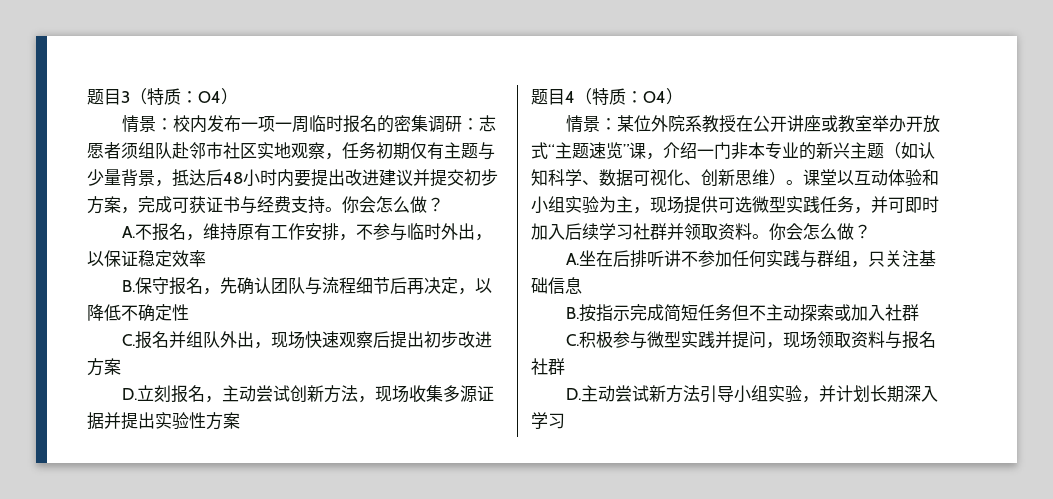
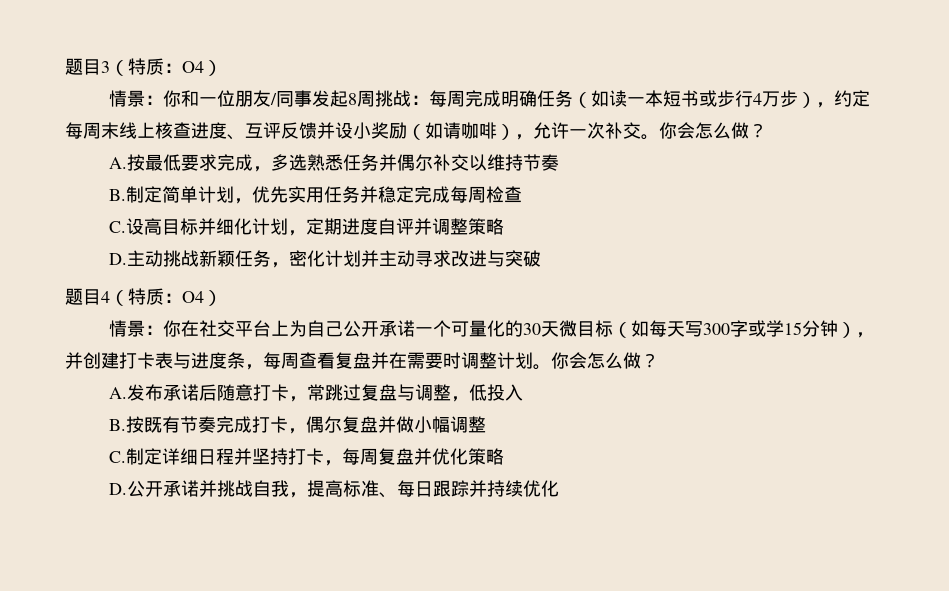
[172,115,496,133] [87,142,495,160] [87,169,498,187] [87,196,444,214] [121,223,492,241] [87,250,206,267] [121,277,492,295] [87,304,189,322] [121,331,492,349] [87,358,121,376] [121,385,494,403] [87,412,240,430] 校内发布一项一周临时报名的密集调研：志愿者须组队赴邻市社区实地观察，任务初期仅有主题与少量背景，抵达后48小时内要提出改进建议并提交初步方案，完成可获证书与经费支持。你会怎么做？ // A.不报名，维持原有工作安排，不参与临时外出，以保证稳定效率 // B.保守报名，先确认团队与流程细节后再决定，以降低不确定性 // C.报名并组队外出，现场快速观察后提出初步改进方案 // D.立刻报名，主动尝试创新方法，现场收集多源证据并提出实验性方案 -> [162,90,870,108] [65,122,767,140] [108,154,559,172] [108,186,522,204] [108,218,504,236] [108,250,541,268] 你和一位朋友/同事发起8周挑战：每周完成明确任务（如读一本短书或步行4万步），约定每周末线上核查进度、互评反馈并设小奖励（如请咖啡），允许一次补交。你会怎么做？ // A.按最低要求完成，多选熟悉任务并偶尔补交以维持节奏 // B.制定简单计划，优先实用任务并稳定完成每周检查 // C.设高目标并细化计划，定期进度自评并调整策略 // D.主动挑战新颖任务，密化计划并主动寻求改进与突破
[616,115,940,133] [531,142,935,160] [531,169,939,187] [531,196,939,214] [531,223,871,240] [565,250,936,268] [531,277,582,294] [565,304,919,322] [565,331,936,349] [531,358,565,375] [565,385,938,403] [531,412,565,429] 某位外院系教授在公开讲座或教室举办开放式“主题速览”课，介绍一门非本专业的新兴主题（如认知科学、数据可视化、创新思维）。课堂以互动体验和小组实验为主，现场提供可选微型实践任务，并可即时加入后续学习社群并领取资料。你会怎么做？ // A.坐在后排听讲不参加任何实践与群组，只关注基础信息 // B.按指示完成简短任务但不主动探索或加入社群 // C.积极参与微型实践并提问，现场领取资料与报名社群 // D.主动尝试新方法引导小组实验，并计划长期深入学习 -> [162,320,874,338] [65,352,659,370] [108,384,523,402] [108,416,486,434] [108,448,504,466] [108,480,559,498] 你在社交平台上为自己公开承诺一个可量化的30天微目标（如每天写300字或学15分钟），并创建打卡表与进度条，每周查看复盘并在需要时调整计划。你会怎么做？ // A.发布承诺后随意打卡，常跳过复盘与调整，低投入 // B.按既有节奏完成打卡，偶尔复盘并做小幅调整 // C.制定详细日程并坚持打卡，每周复盘并优化策略 // D.公开承诺并挑战自我，提高标准、每日跟踪并持续优化

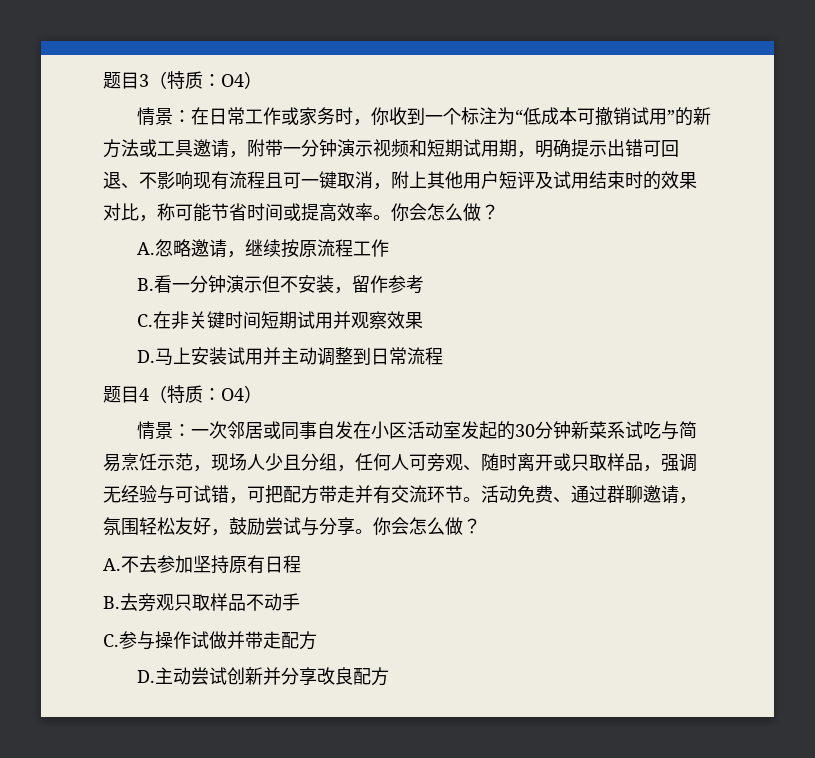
[162,90,870,108] [65,122,767,140] [108,154,559,172] [108,186,522,204] [108,218,504,236] [108,250,541,268] 你和一位朋友/同事发起8周挑战：每周完成明确任务（如读一本短书或步行4万步），约定每周末线上核查进度、互评反馈并设小奖励（如请咖啡），允许一次补交。你会怎么做？ // A.按最低要求完成，多选熟悉任务并偶尔补交以维持节奏 // B.制定简单计划，优先实用任务并稳定完成每周检查 // C.设高目标并细化计划，定期进度自评并调整策略 // D.主动挑战新颖任务，密化计划并主动寻求改进与突破 -> [190,107,711,126] [103,139,679,158] [103,171,697,190] [103,203,499,222] [136,239,389,258] [136,275,424,294] [136,311,423,330] [136,347,443,366] 在日常工作或家务时，你收到一个标注为“低成本可撤销试用”的新方法或工具邀请，附带一分钟演示视频和短期试用期，明确提示出错可回退、不影响现有流程且可一键取消，附上其他用户短评及试用结束时的效果对比，称可能节省时间或提高效率。你会怎么做？ // A.忽略邀请，继续按原流程工作 // B.看一分钟演示但不安装，留作参考 // C.在非关键时间短期试用并观察效果 // D.马上安装试用并主动调整到日常流程
[162,320,874,338] [65,352,659,370] [108,384,523,402] [108,416,486,434] [108,448,504,466] [108,480,559,498] 你在社交平台上为自己公开承诺一个可量化的30天微目标（如每天写300字或学15分钟），并创建打卡表与进度条，每周查看复盘并在需要时调整计划。你会怎么做？ // A.发布承诺后随意打卡，常跳过复盘与调整，低投入 // B.按既有节奏完成打卡，偶尔复盘并做小幅调整 // C.制定详细日程并坚持打卡，每周复盘并优化策略 // D.公开承诺并挑战自我，提高标准、每日跟踪并持续优化 -> [190,421,697,440] [103,453,697,472] [103,485,697,504] [103,517,481,536] [103,555,301,574] [103,593,300,612] [103,631,317,650] [136,667,389,686] 一次邻居或同事自发在小区活动室发起的30分钟新菜系试吃与简易烹饪示范，现场人少且分组，任何人可旁观、随时离开或只取样品，强调无经验与可试错，可把配方带走并有交流环节。活动免费、通过群聊邀请，氛围轻松友好，鼓励尝试与分享。你会怎么做？ // A.不去参加坚持原有日程 // B.去旁观只取样品不动手 // C.参与操作试做并带走配方 // D.主动尝试创新并分享改良配方

